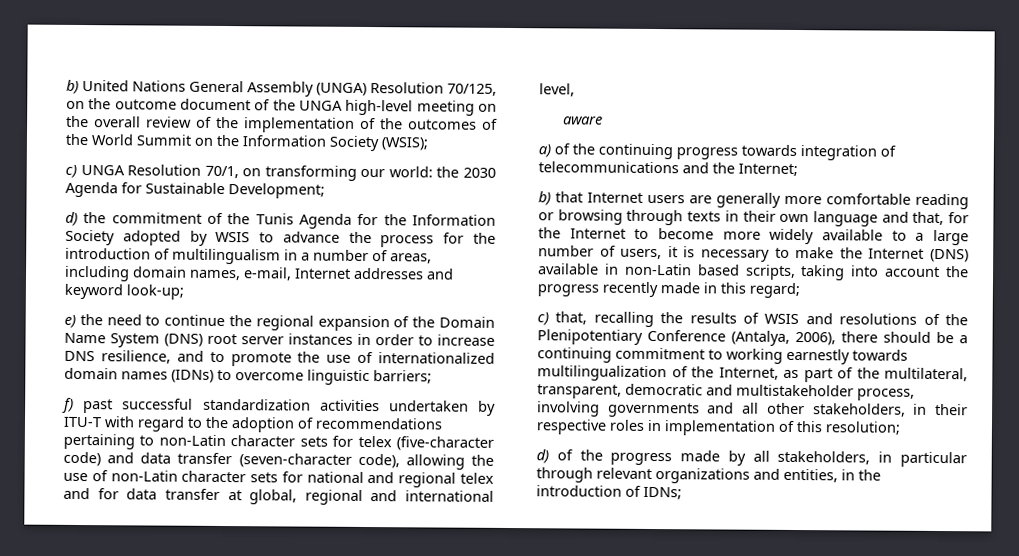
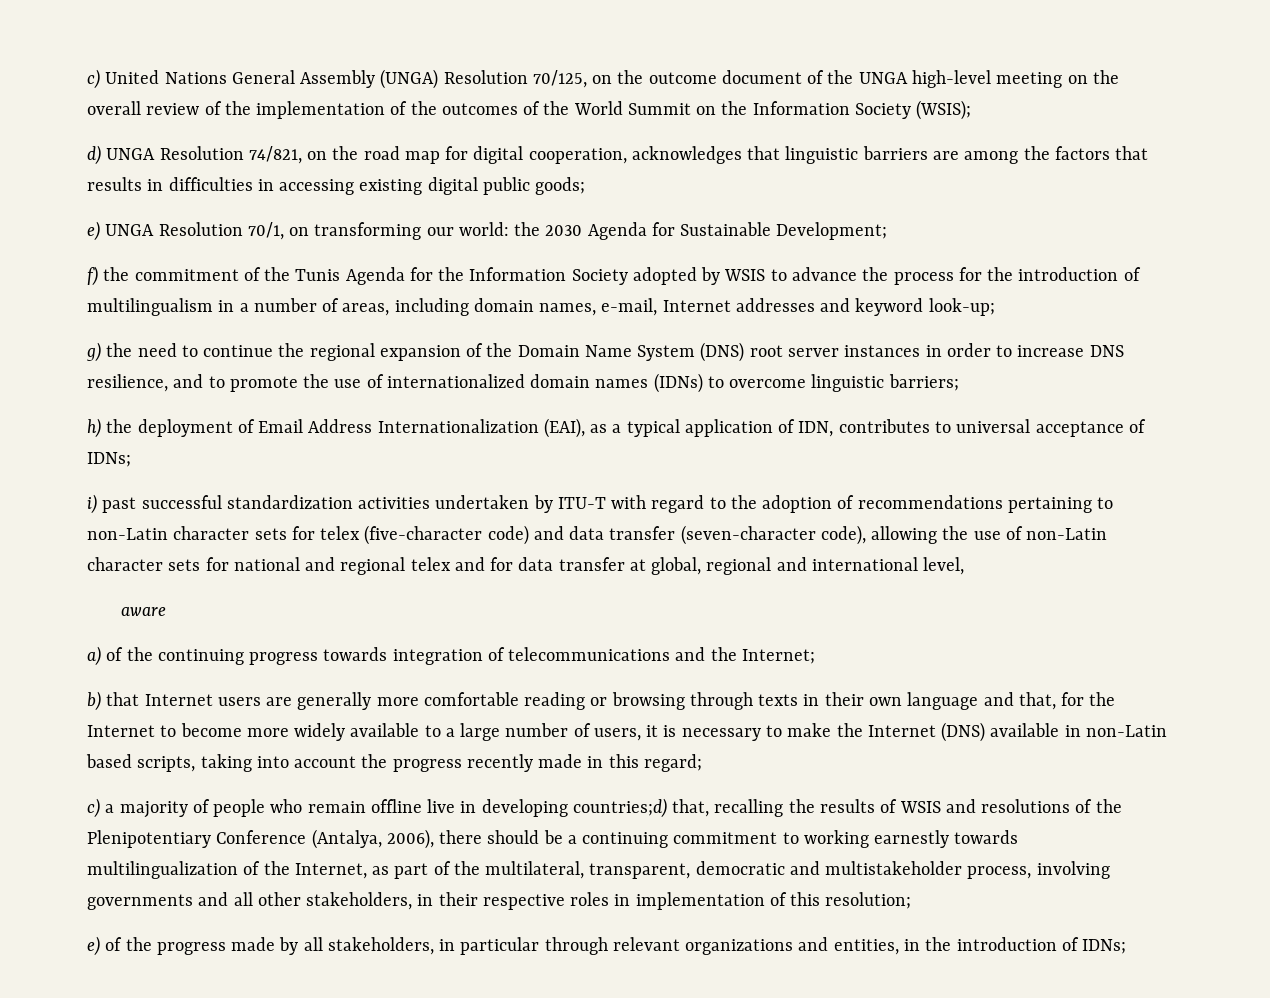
[66,79,79,94] b) -> [87,69,100,89] c)
[65,164,77,178] c) -> [87,145,1149,165] [87,177,586,195] [87,221,100,241] d) UNGA Resolution 74/821, on the road map for digital cooperation, acknowledges that linguistic barriers are among the factors that results in difficulties in accessing existing digital public goods; // e)
[65,211,78,226] d) -> [87,266,98,286] f)
[64,314,76,328] e) -> [86,342,101,362] g)
[62,397,74,413] f) -> [87,418,1146,438] [87,452,131,467] [87,494,97,514] h) the deployment of Email Address Internationalization (EAI), as a typical application of IDN, contributes to universal acceptance of IDNs; // i)
(549, 319) none -> [105,798,667,818] a majority of people who remain offline live in developing countries;d)
[536,449,549,464] d) -> [87,936,100,956] e)

